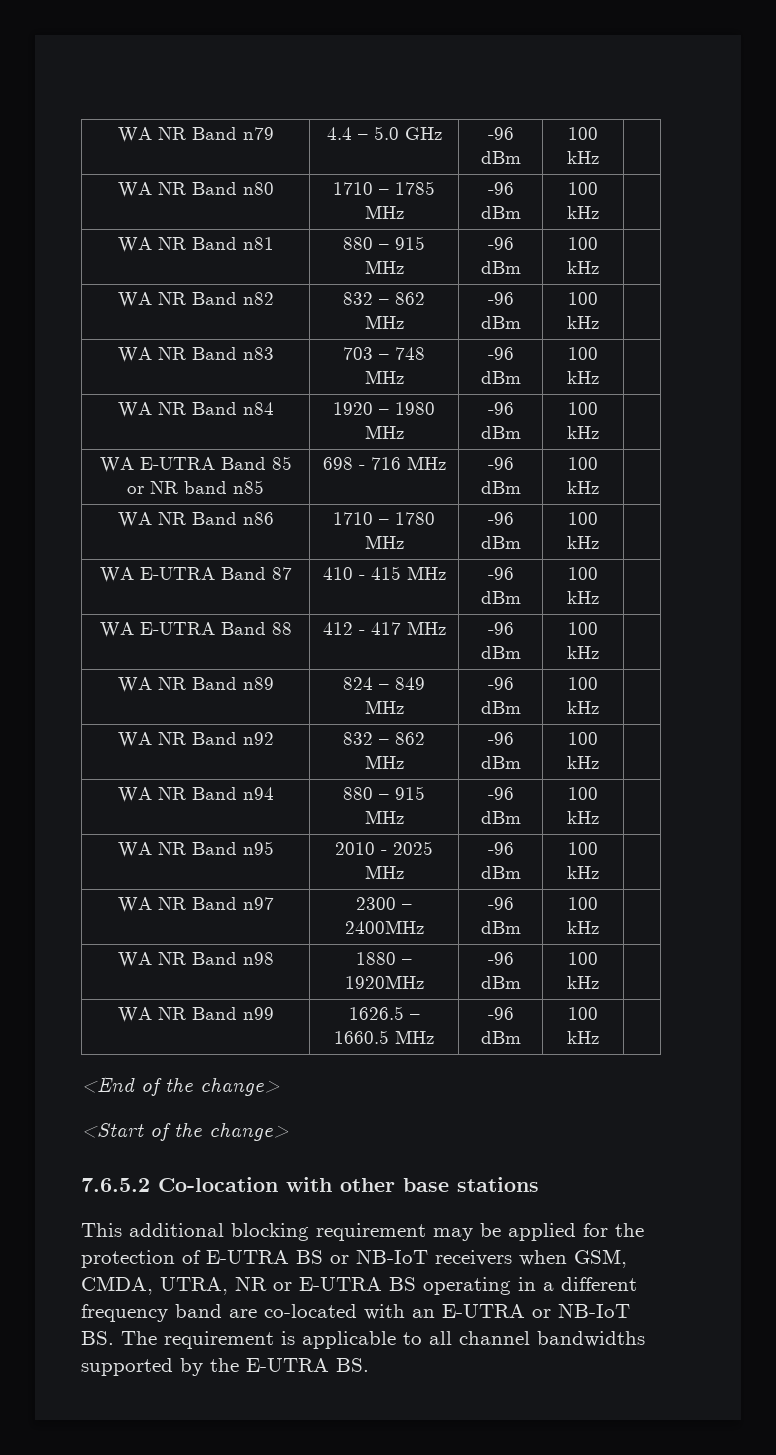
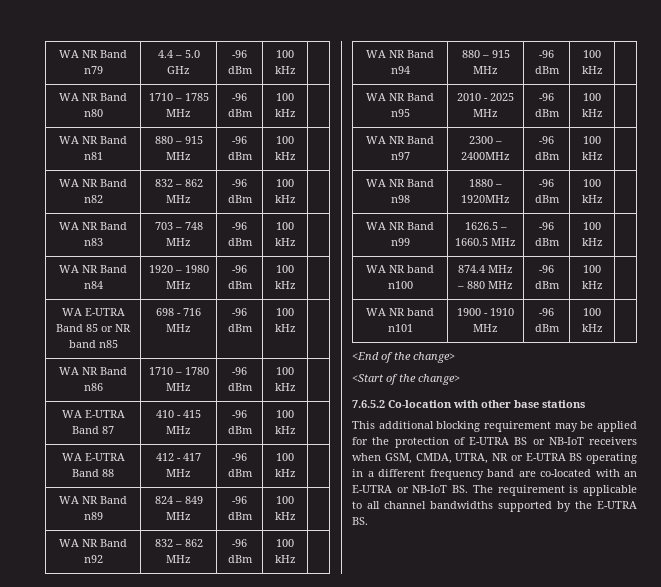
(599, 1037) none -> [366,265,434,273] [387,281,413,289] [458,265,513,273] [457,281,513,289] [539,265,554,273] [534,281,560,289] [583,265,601,273] [581,281,603,289] [366,308,434,316] [387,324,413,332] [457,308,514,316] [473,324,498,332] [539,308,554,316] [534,324,560,332] [583,308,601,316] [581,324,603,332] // WA NR band n100 | 874.4 MHz – 880 MHz | -96 dBm | 100 kHz | // WA NR band n101 | 1900 - 1910 MHz | -96 dBm | 100 kHz |

